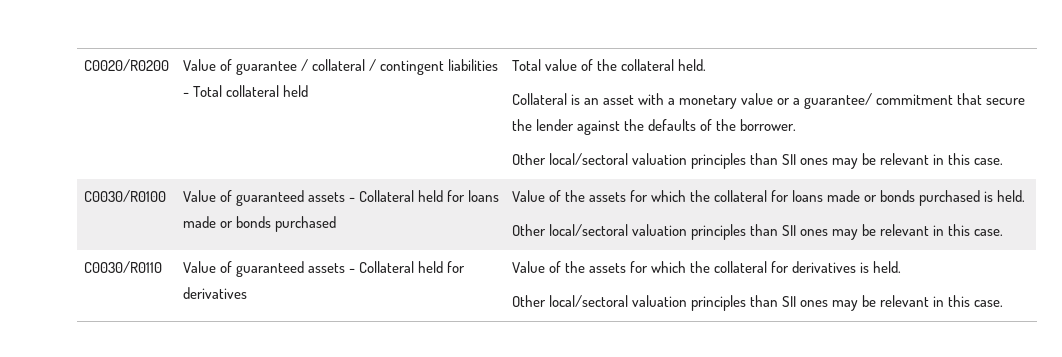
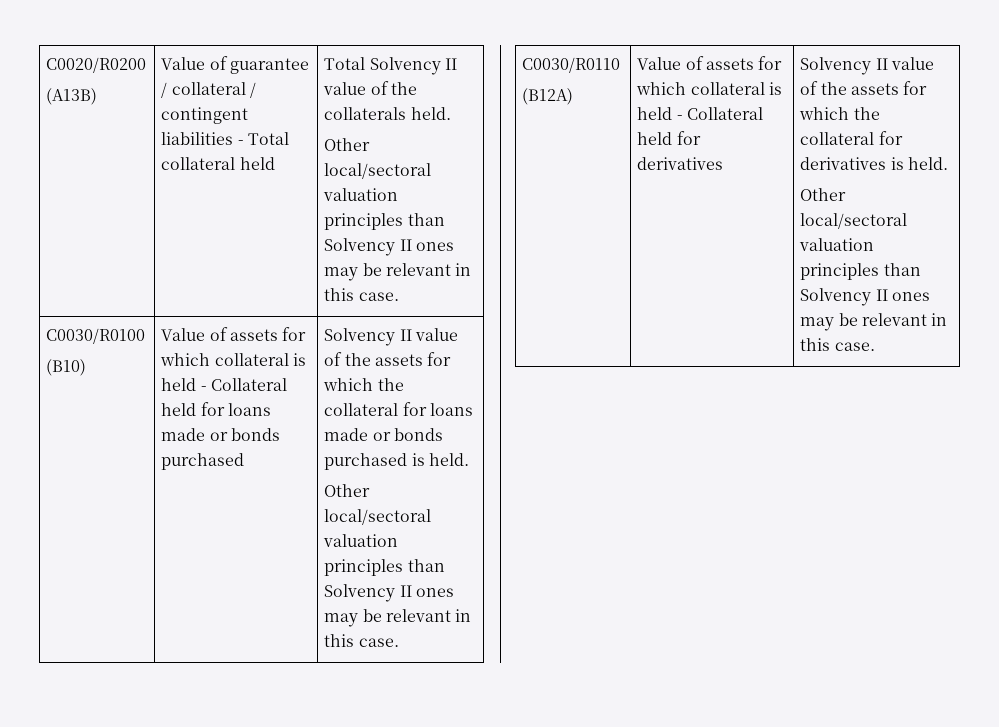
(169, 65) none -> [46,88,98,105] // (A13B)
[544,59,706,71] [511,93,1026,109] [511,119,797,135] [511,153,796,169] value of the collateral held. // Collateral is an asset with a monetary value or a guarantee/ commitment that secure the lender against the defaults of the borrower. // Other local/sectoral valuation principles than SII -> [369,57,457,75] [323,81,417,95] [324,107,451,120] [324,138,371,151] [324,163,432,179] [323,188,399,201] [324,213,445,230] [324,238,412,256] Solvency II value of the collaterals held. // Other local/sectoral valuation principles than Solvency II
[182,190,345,206] | Value of guaranteed assets -> [46,359,87,376] [161,327,307,341] [160,353,306,366] [161,378,197,391] // (B10) | Value of assets for which collateral is held
[511,190,545,202] Value -> [324,328,458,346] Solvency II value
[781,225,796,236] SII -> [324,584,412,602] Solvency II
[182,261,345,277] | Value of guaranteed assets -> [522,88,574,105] [637,56,783,70] [636,82,782,95] [637,107,673,120] // (B12A) | Value of assets for which collateral is held
[511,261,545,273] Value -> [800,57,934,75] Solvency II value
[781,296,796,307] SII -> [800,288,888,306] Solvency II

